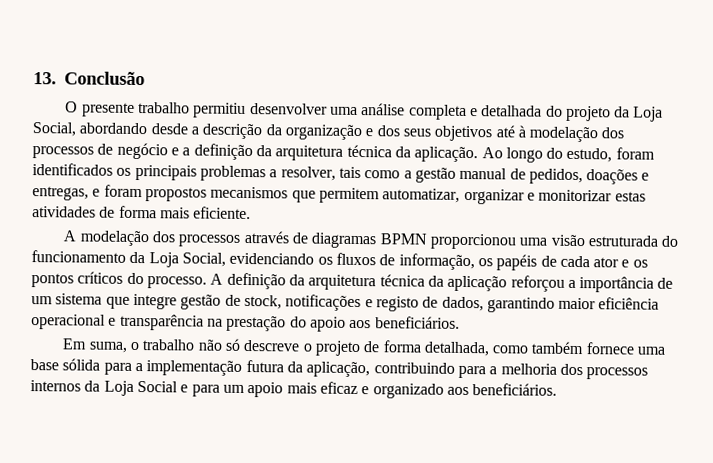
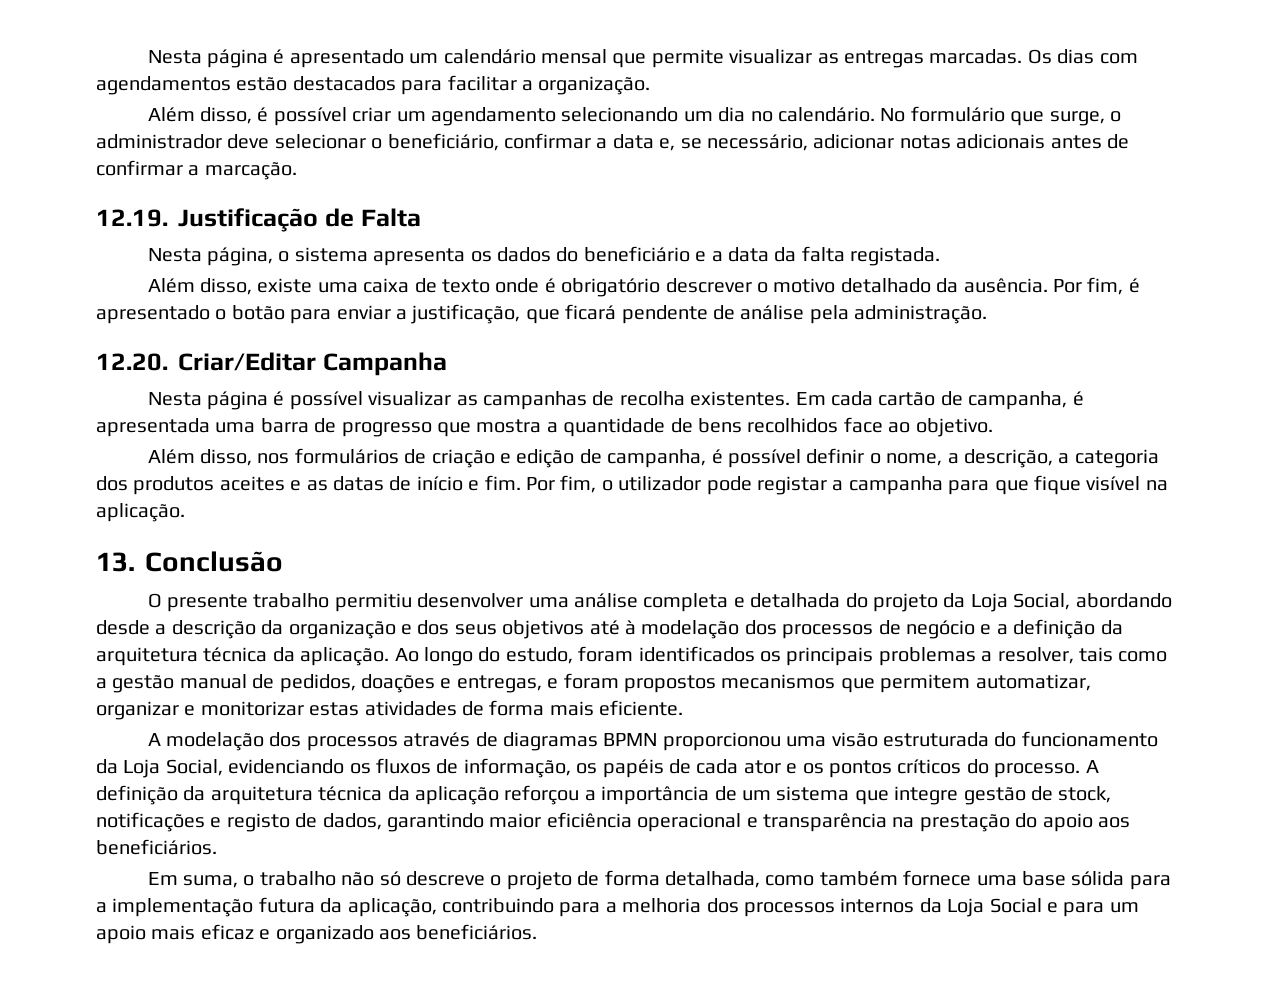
(33, 78) none -> [147,49,1138,68] [96,75,651,95] [147,106,1122,126] [96,133,1129,151] [96,160,297,180] [96,208,421,232] [147,246,941,266] [147,277,1140,297] [96,304,988,324] [96,352,447,376] [147,391,1084,410] [96,417,993,437] [147,448,1159,468] [96,475,1168,495] [96,503,185,522] Nesta página é apresentado um calendário mensal que permite visualizar as entregas marcadas. Os dias com agendamentos estão destacados para facilitar a organização. // Além disso, é possível criar um agendamento selecionando um dia no calendário. No formulário que surge, o administrador deve selecionar o beneficiário, confirmar a data e, se necessário, adicionar notas adicionais antes de confirmar a marcação. // 12.19. Justificação de Falta // Nesta página, o sistema apresenta os dados do beneficiário e a data da falta registada. // Além disso, existe uma caixa de texto onde é obrigatório descrever o motivo detalhado da ausência. Por fim, é apresentado o botão para enviar a justificação, que ficará pendente de análise pela administração. // 12.20. Criar/Editar Campanha // Nesta página é possível visualizar as campanhas de recolha existentes. Em cada cartão de campanha, é apresentada uma barra de progresso que mostra a quantidade de bens recolhidos face ao objetivo. // Além disso, nos formulários de criação e edição de campanha, é possível definir o nome, a descrição, a categoria dos produtos aceites e as datas de início e fim. Por fim, o utilizador pode registar a campanha para que fique visível na aplicação. //

